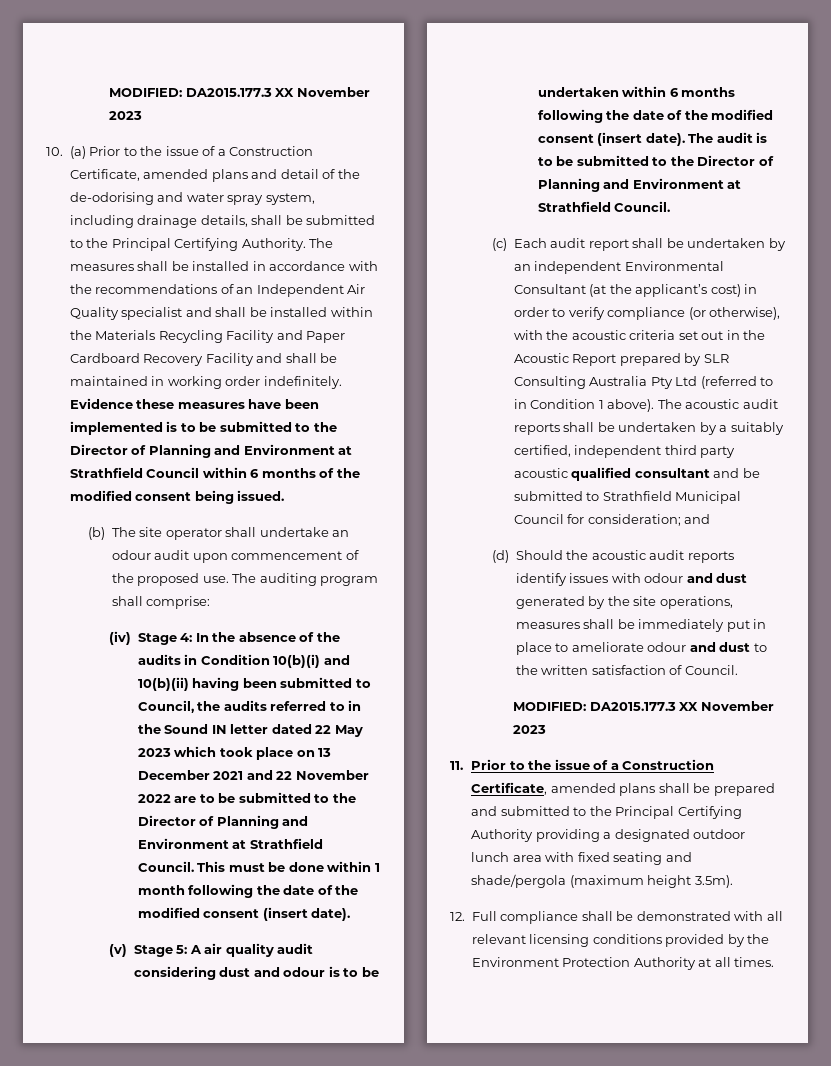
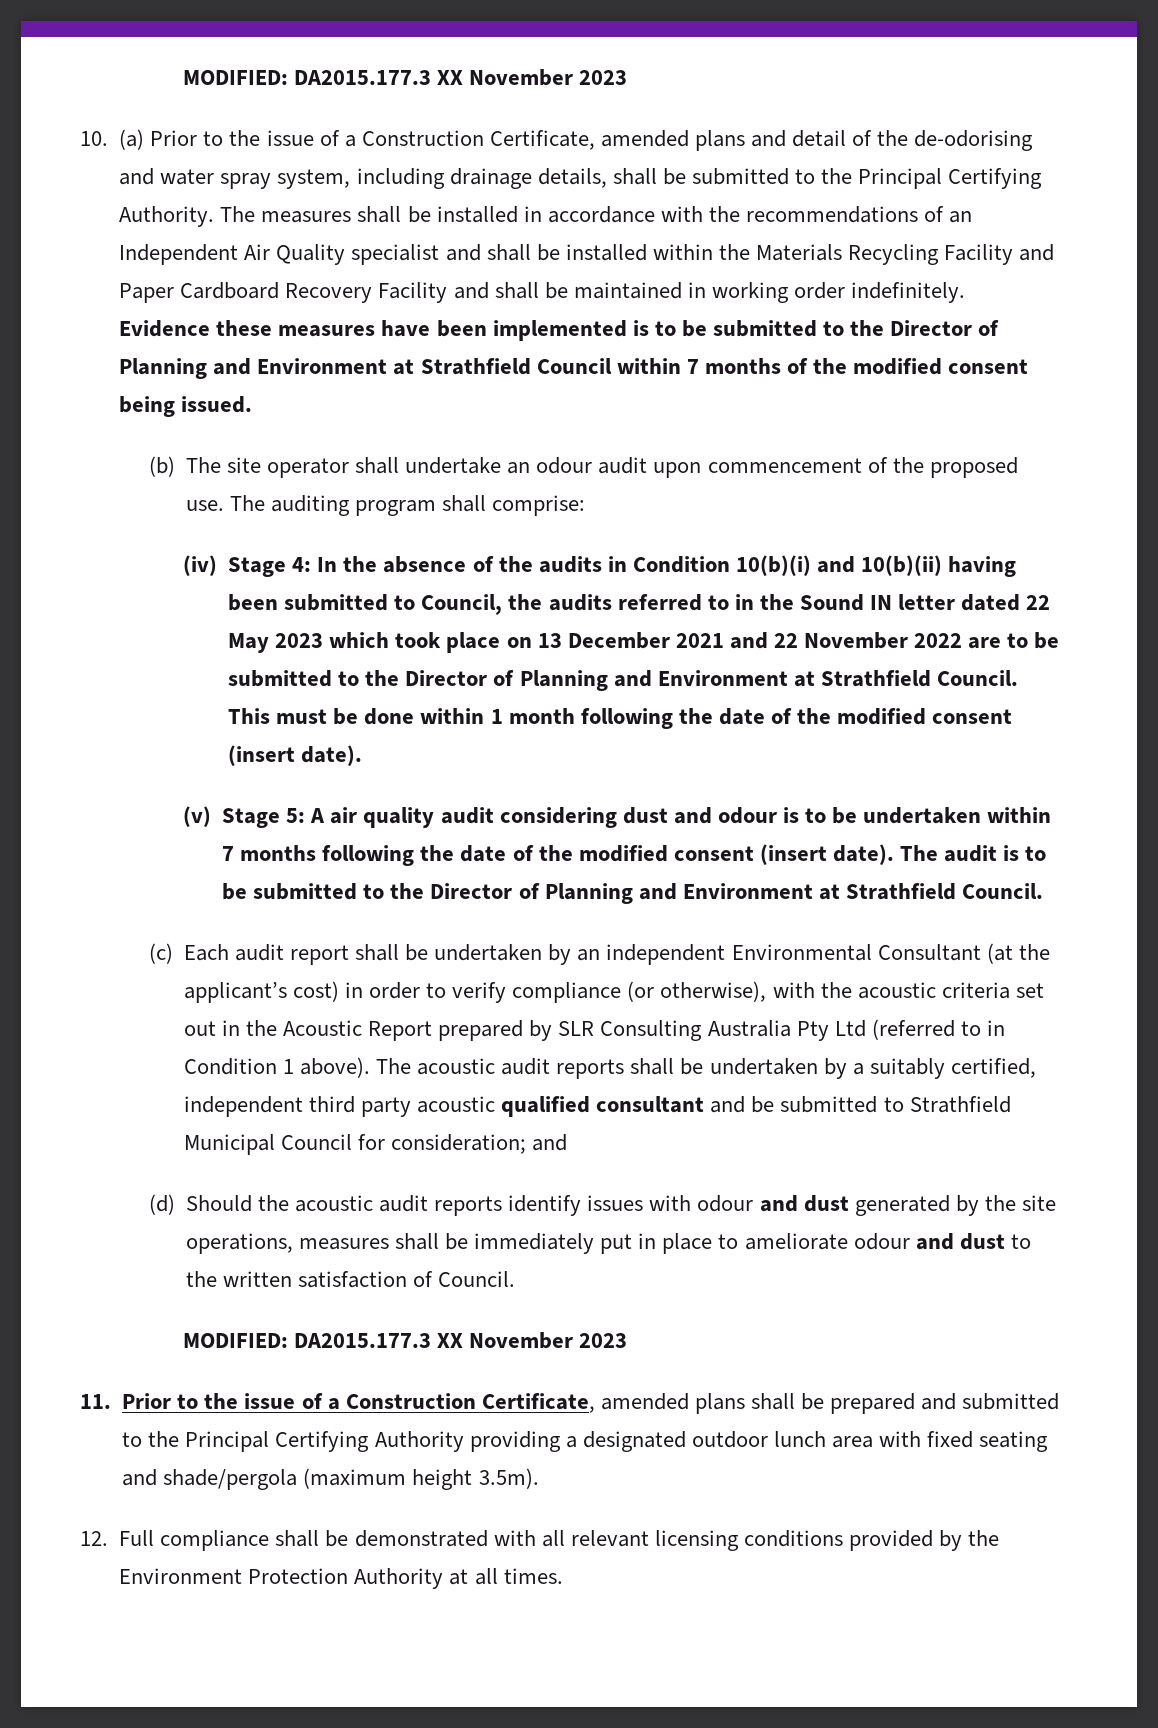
[250,469,260,478] 6 -> [686,359,699,374] 7
[669,88,679,97] 6 -> [222,846,235,861] 7

